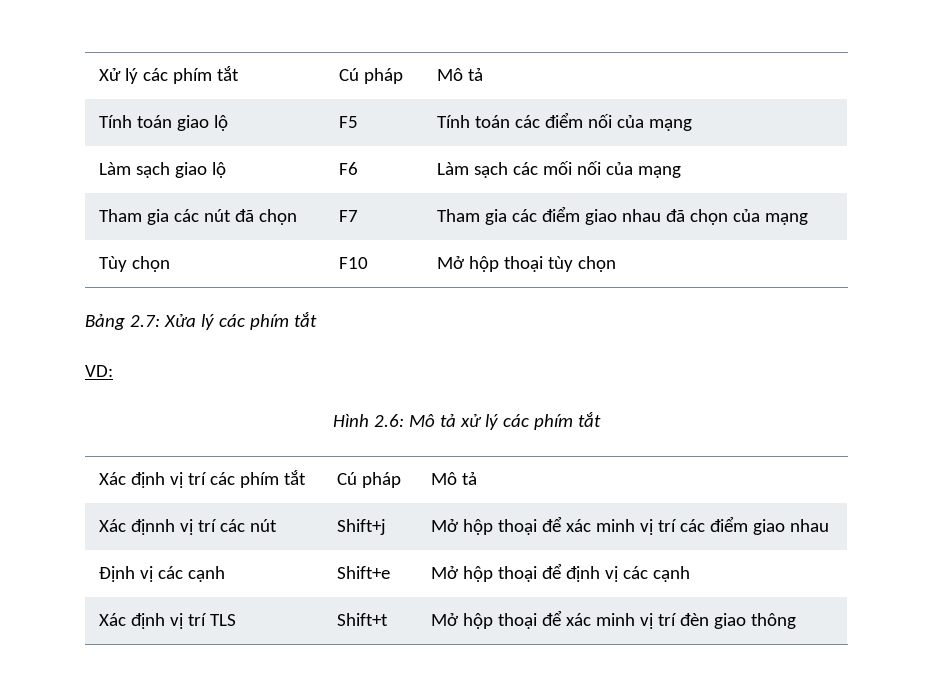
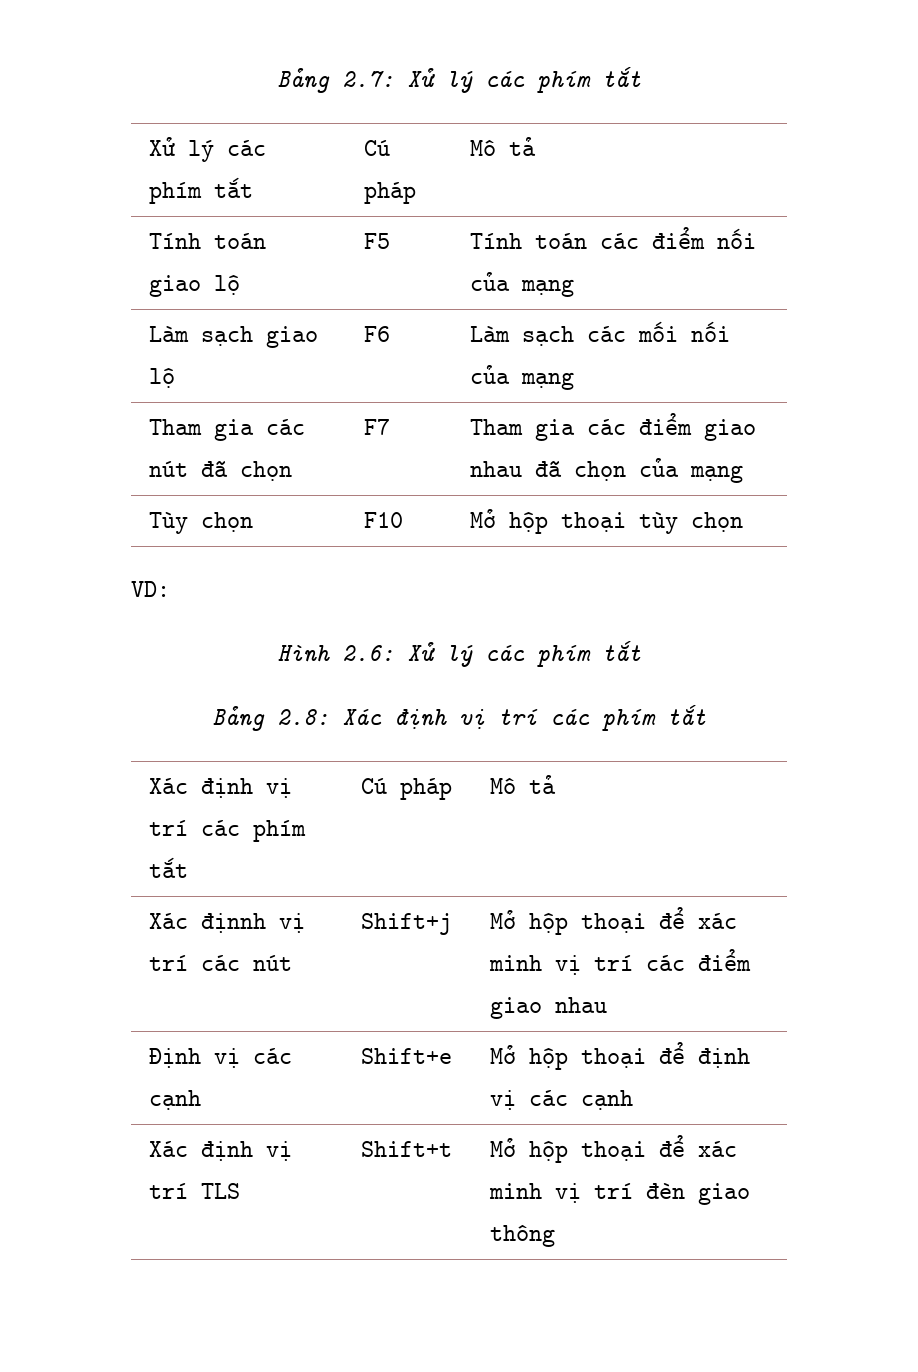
(99, 74) none -> [277,66,641,93] Bảng 2.7: Xử lý các phím tắt //
[85,312,317,330] [85,365,113,377] [333,414,498,430] Bảng 2.7: Xửa lý các phím tắt // VD: // Hình 2.6: Mô tả xử lý -> [131,581,170,597] [277,640,641,667] [212,706,538,731] VD: // Hình 2.6: Xử lý các phím tắt // Bảng 2.8: Xác định vị trí

